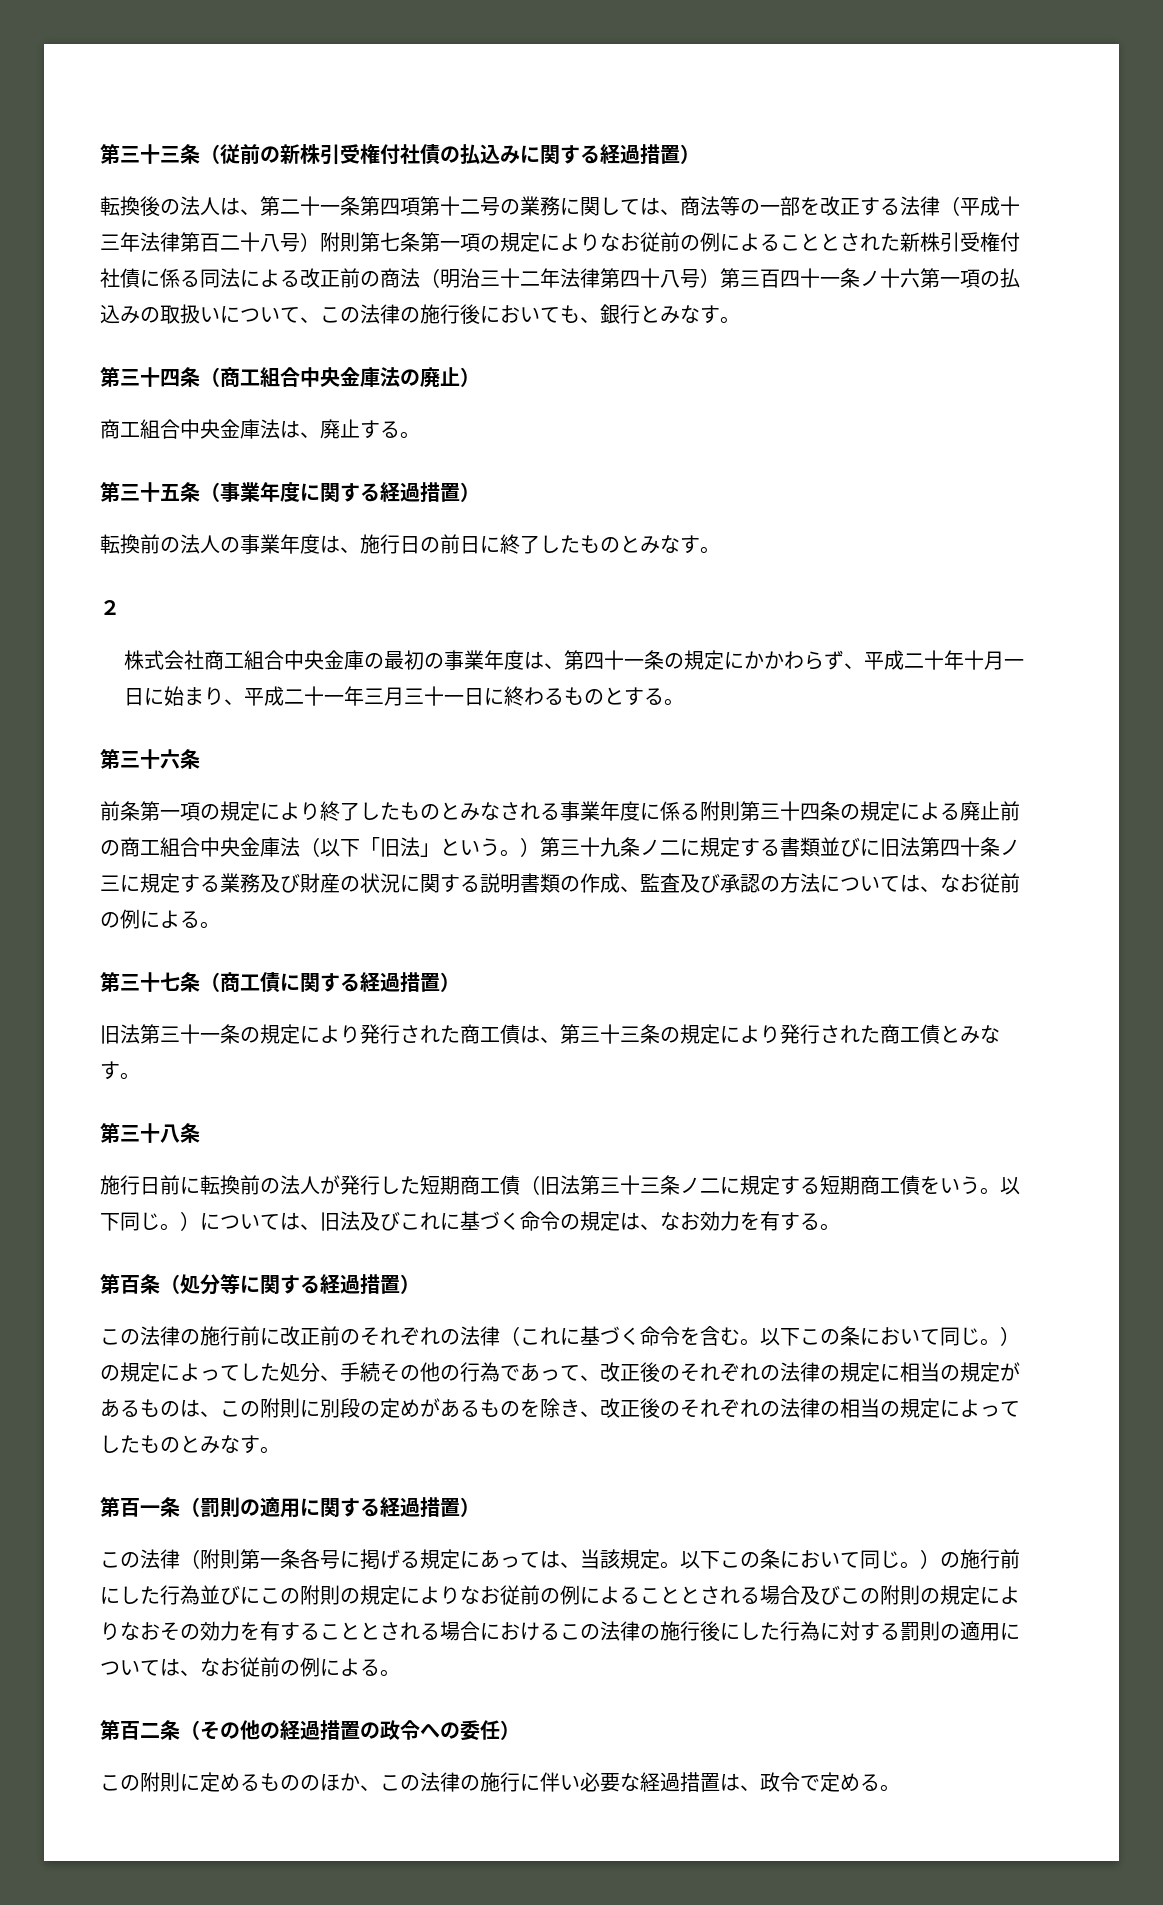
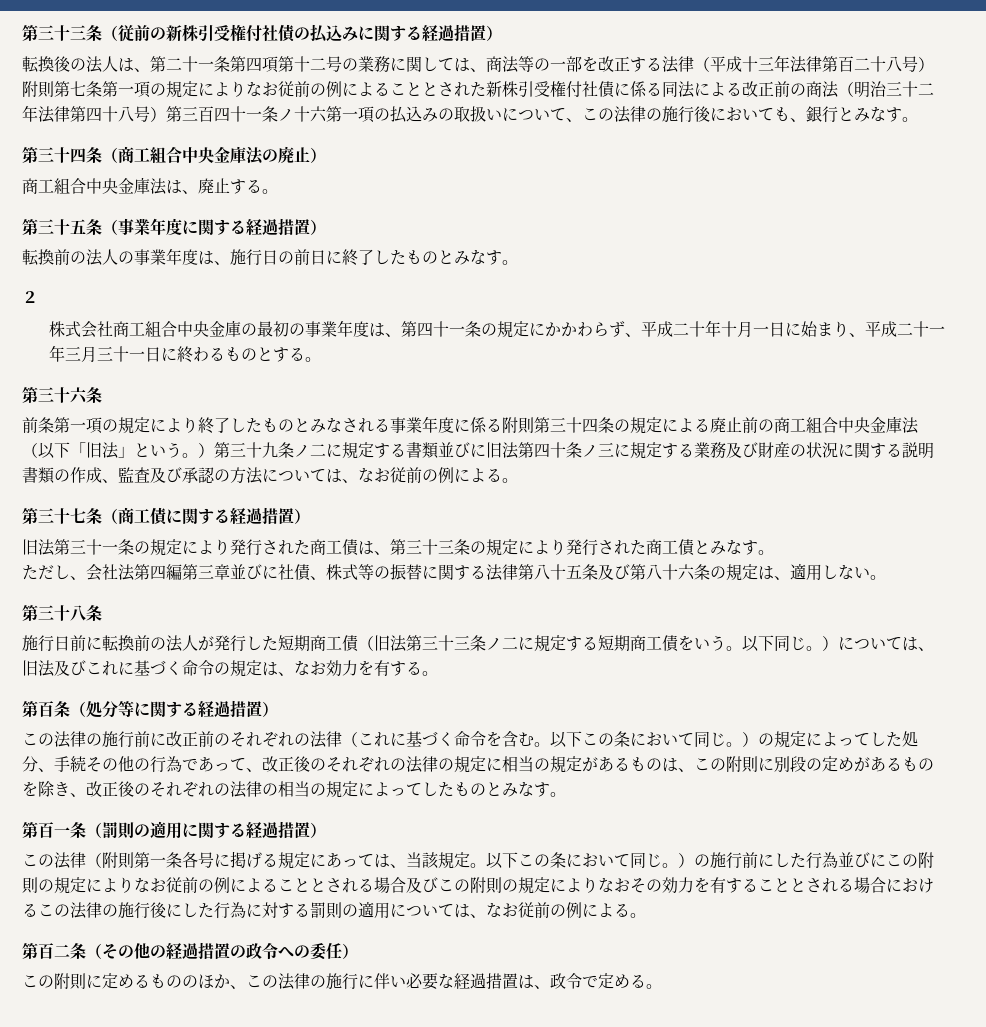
(140, 1076) none -> [22,563,886,581] // ただし、会社法第四編第三章並びに社債、株式等の振替に関する法律第八十五条及び第八十六条の規定は、適用しない。

